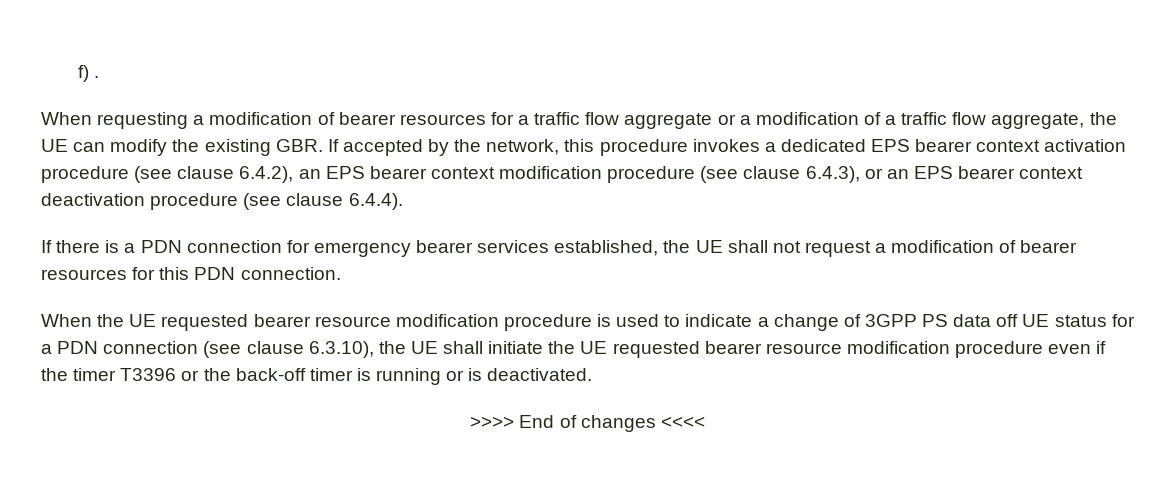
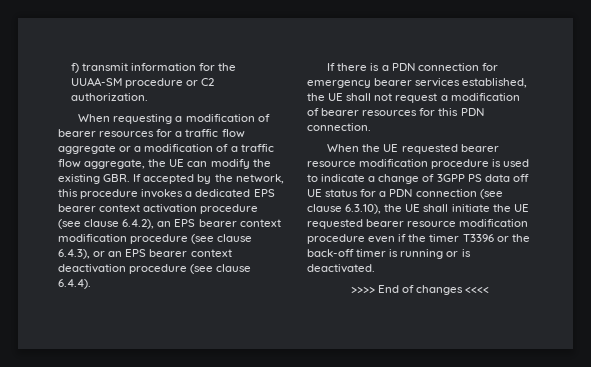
[94,76,100,78] . -> [81,63,237,71] [70,77,215,88] [70,93,148,101] transmit information for the UUAA-SM procedure or C2 authorization.

